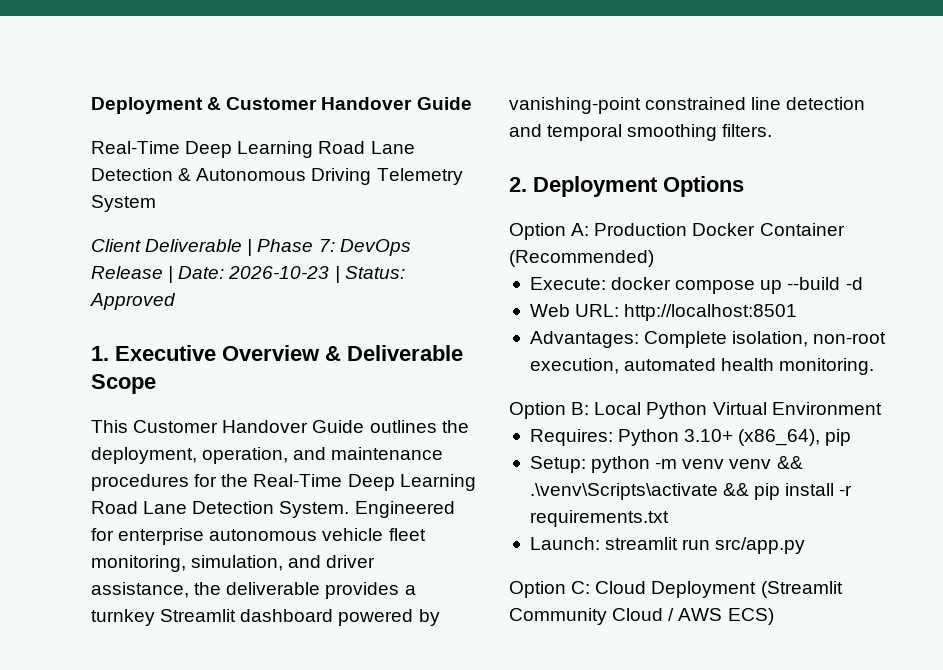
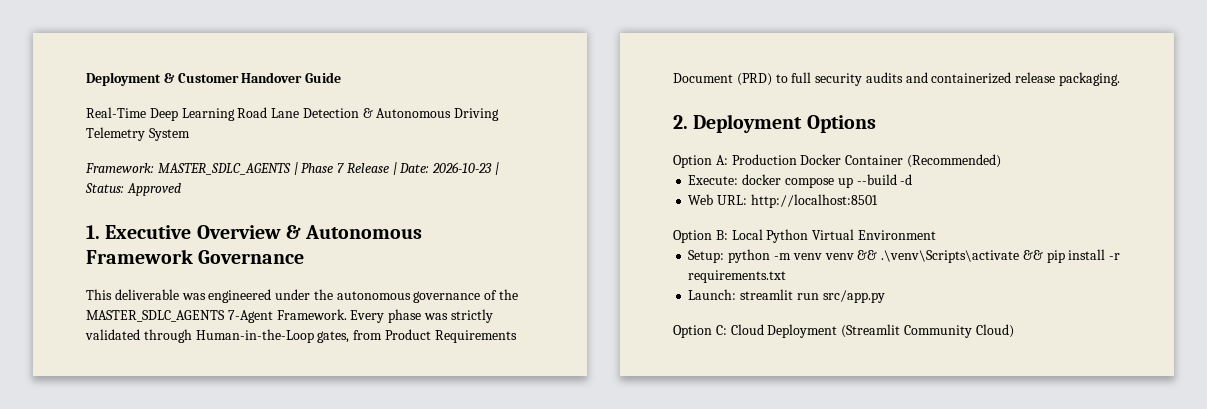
[91,239,411,256] Client Deliverable | Phase 7: DevOps -> [85,162,345,175] Framework: MASTER_SDLC_AGENTS | Phase 7
[347,345,463,361] [91,374,156,394] [91,420,469,433] [91,447,444,464] [91,474,476,491] [91,501,455,518] [91,528,426,545] [91,555,376,572] [91,582,416,599] [91,609,440,626] [509,97,866,114] [509,124,773,141] Deliverable Scope // This Customer Handover Guide outlines the deployment, operation, and maintenance procedures for the Real-Time Deep Learning Road Lane Detection System. Engineered for enterprise autonomous vehicle fleet monitoring, simulation, and driver assistance, the deliverable provides a turnkey Streamlit dashboard powered by vanishing-point constrained line detection and temporal smoothing filters. -> [305,225,423,239] [86,249,305,264] [86,289,519,303] [86,309,493,323] [85,329,517,343] [673,72,1121,86] Autonomous Framework Governance // This deliverable was engineered under the autonomous governance of the MASTER_SDLC_AGENTS 7-Agent Framework. Every phase was strictly validated through Human-in-the-Loop gates, from Product Requirements Document (PRD) to full security audits and containerized release packaging.
[529,331,887,348] [529,358,875,375] // Advantages: Complete isolation, non-root execution, automated health monitoring. -> (878, 201) none
[529,429,852,446] // Requires: Python 3.10+ (x86_64), pip -> (936, 235) none
[612,608,774,625] Cloud / AWS ECS) -> [975,324,1014,338] Cloud)

